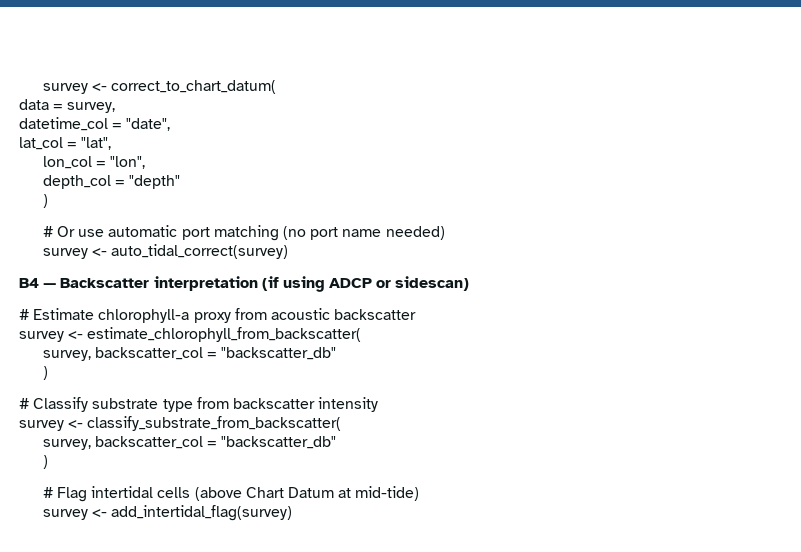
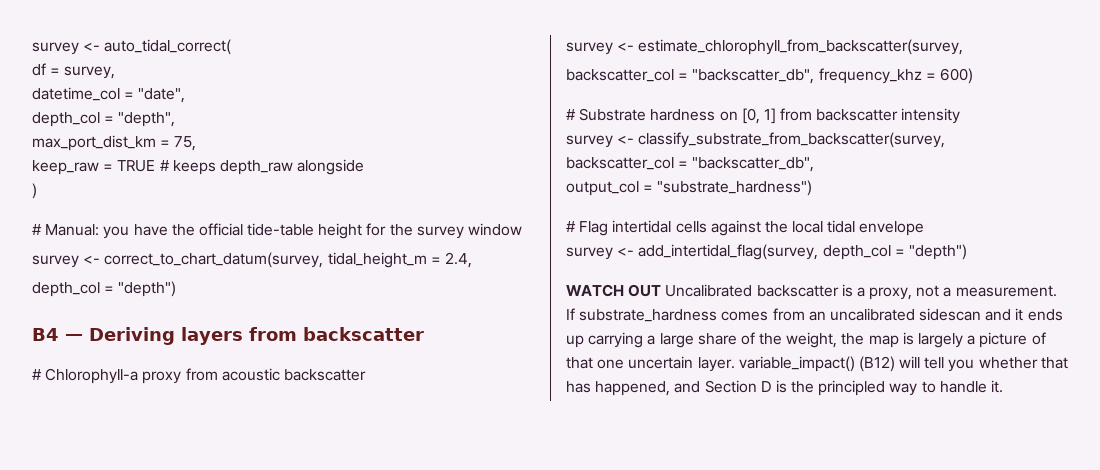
[42,80,277,94] [19,99,49,110] survey <- correct_to_chart_datum( // data -> [32,39,232,55] [32,63,46,76] survey <- auto_tidal_correct( // df
[19,137,112,150] [42,156,146,169] [42,175,181,189] [42,194,48,208] [42,225,445,241] [42,244,289,259] [19,276,470,292] [19,308,190,323] lat_col = "lat", // lon_col = "lon", // depth_col = "depth" // ) // # Or use automatic port matching (no port name needed) // survey <- auto_tidal_correct(survey) // B4 — Backscatter interpretation (if using ADCP or sidescan) // # Estimate chlorophyll-a -> [32,112,176,127] [32,135,197,151] [32,159,365,175] [32,183,37,199] [32,223,523,239] [32,252,472,268] [32,281,177,297] [32,327,424,345] [32,368,139,384] depth_col = "depth", // max_port_dist_km = 75, // keep_raw = TRUE # keeps depth_raw alongside // ) // # Manual: you have the official tide-table height for the survey window // survey <- correct_to_chart_datum(survey, tidal_height_m = 2.4, // depth_col = "depth") // B4 — Deriving layers from backscatter // # Chlorophyll-a
[87,327,362,342] [42,347,337,361] [42,366,48,380] [19,397,193,412] estimate_chlorophyll_from_backscatter( // survey, backscatter_col = "backscatter_db" // ) // # Classify substrate type -> [638,39,964,55] [566,68,973,84] [566,108,776,124] estimate_chlorophyll_from_backscatter(survey, // backscatter_col = "backscatter_db", frequency_khz = 600) // # Substrate hardness on [0, 1]
[87,416,342,431] [42,436,337,450] [42,455,48,469] [42,486,420,502] [42,505,293,521] classify_substrate_from_backscatter( // survey, backscatter_col = "backscatter_db" // ) // # Flag intertidal cells (above Chart Datum at mid-tide) // survey <- add_intertidal_flag(survey) -> [638,132,946,148] [566,157,815,172] [566,180,813,196] [566,220,925,236] [566,244,967,260] [566,284,1057,300] [566,308,1063,322] [566,332,1046,348] [566,356,1068,372] [566,380,1004,396] classify_substrate_from_backscatter(survey, // backscatter_col = "backscatter_db", // output_col = "substrate_hardness") // # Flag intertidal cells against the local tidal envelope // survey <- add_intertidal_flag(survey, depth_col = "depth") // WATCH OUT Uncalibrated backscatter is a proxy, not a measurement. If substrate_hardness comes from an uncalibrated sidescan and it ends up carrying a large share of the weight, the map is largely a picture of that one uncertain layer. variable_impact() (B12) will tell you whether that has happened, and Section D is the principled way to handle it.

